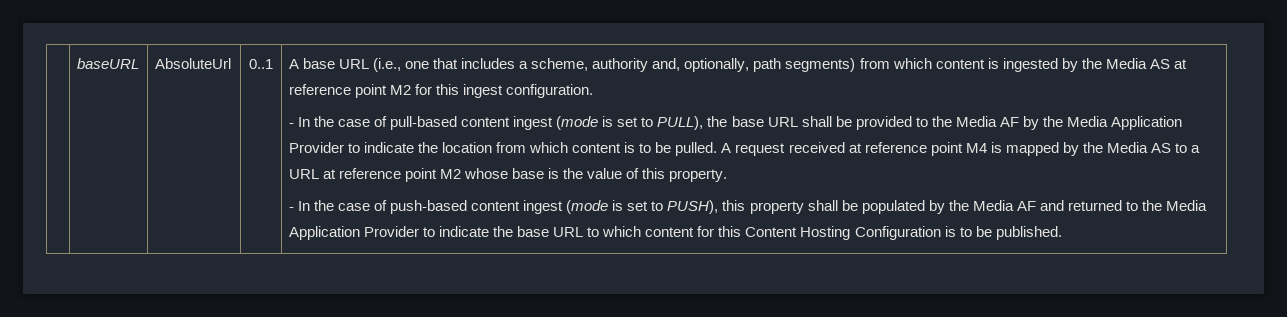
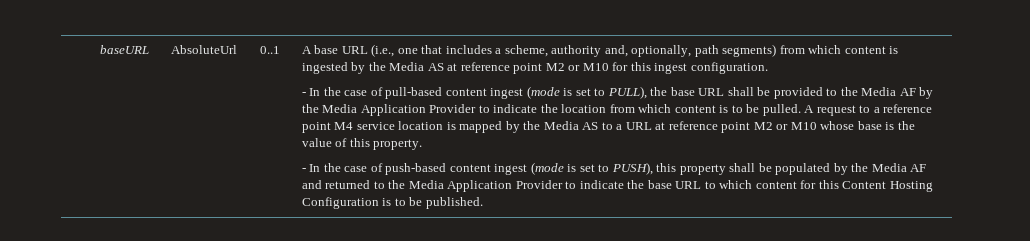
(411, 90) none -> [568,63,609,71] or M10
[788,142,862,153] received at -> [859,105,880,113] to a
(987, 148) none -> [356,121,444,130] service location
(462, 174) none -> [776,122,817,130] or M10

